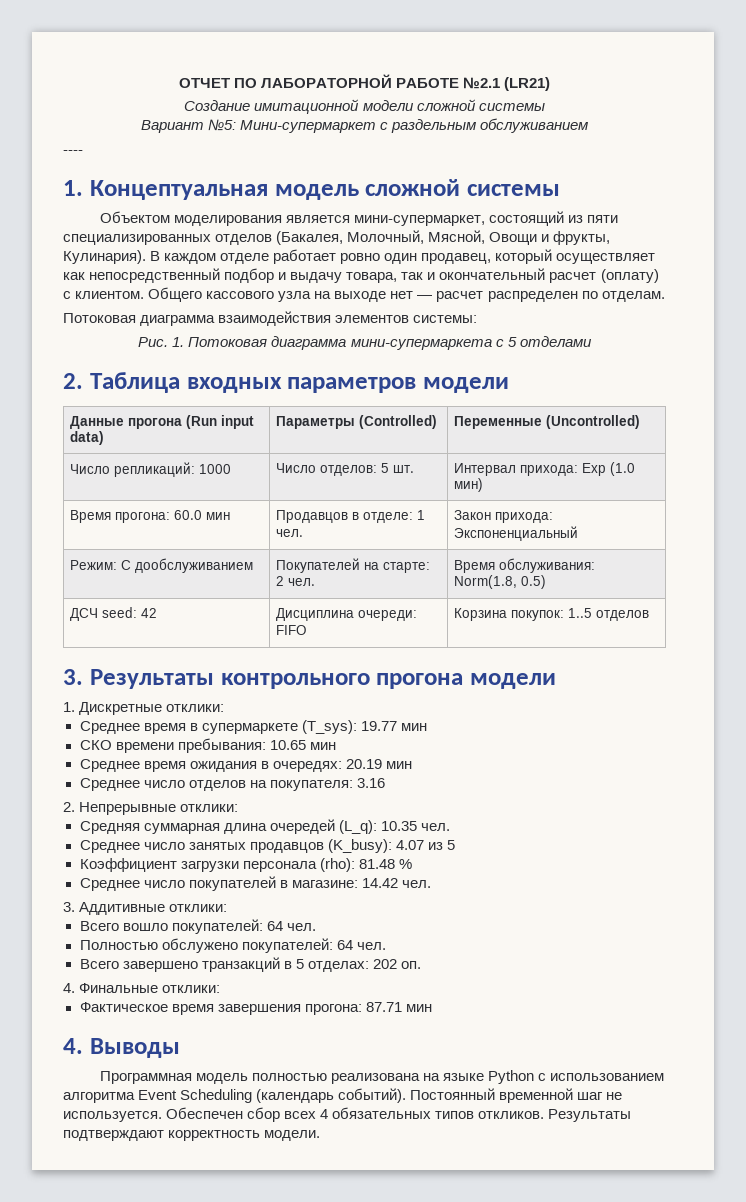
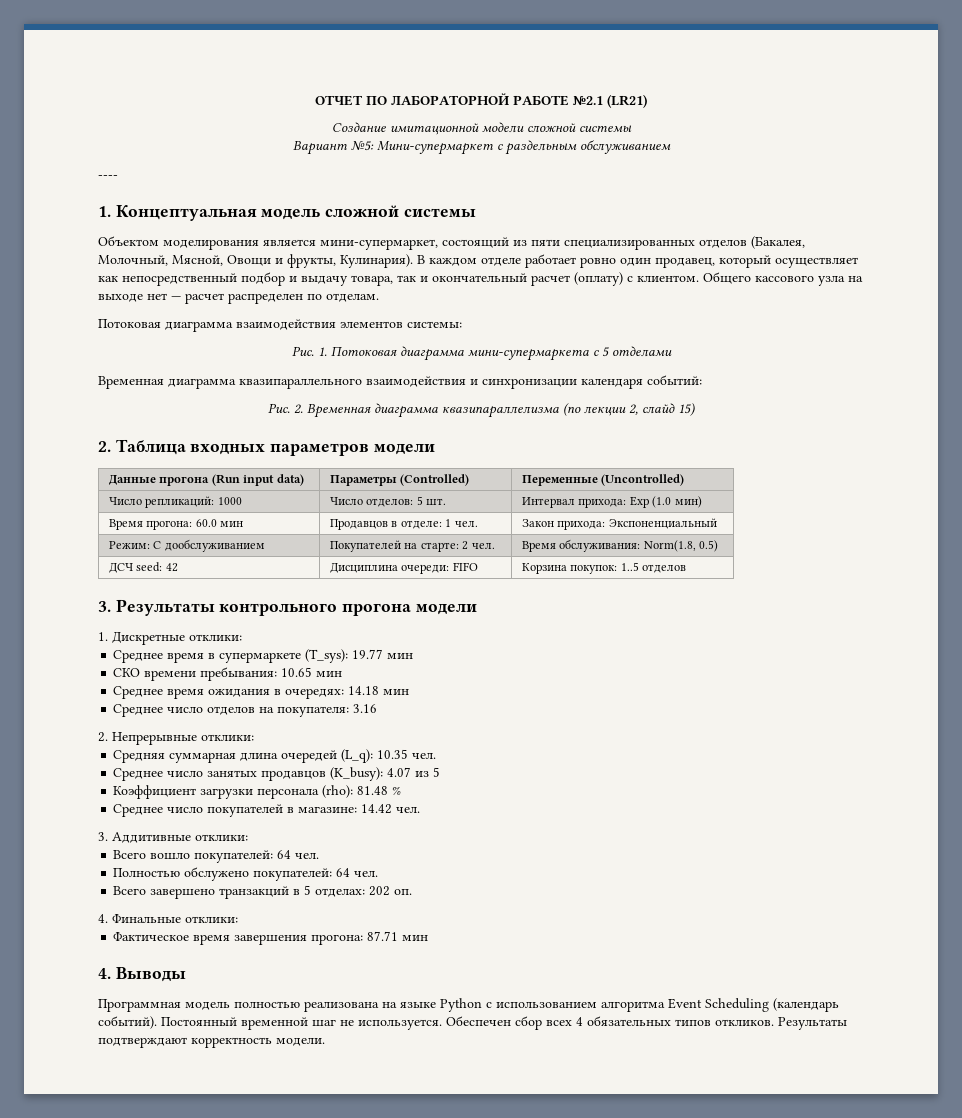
(592, 341) none -> [98,375,702,389] [268,403,695,418] // Временная диаграмма квазипараллельного взаимодействия и синхронизации календаря событий: // Рис. 2. Временная диаграмма квазипараллелизма (по лекции 2, слайд 15)
[345,759,382,769] 20.19 -> [348,686,380,695] 14.18

